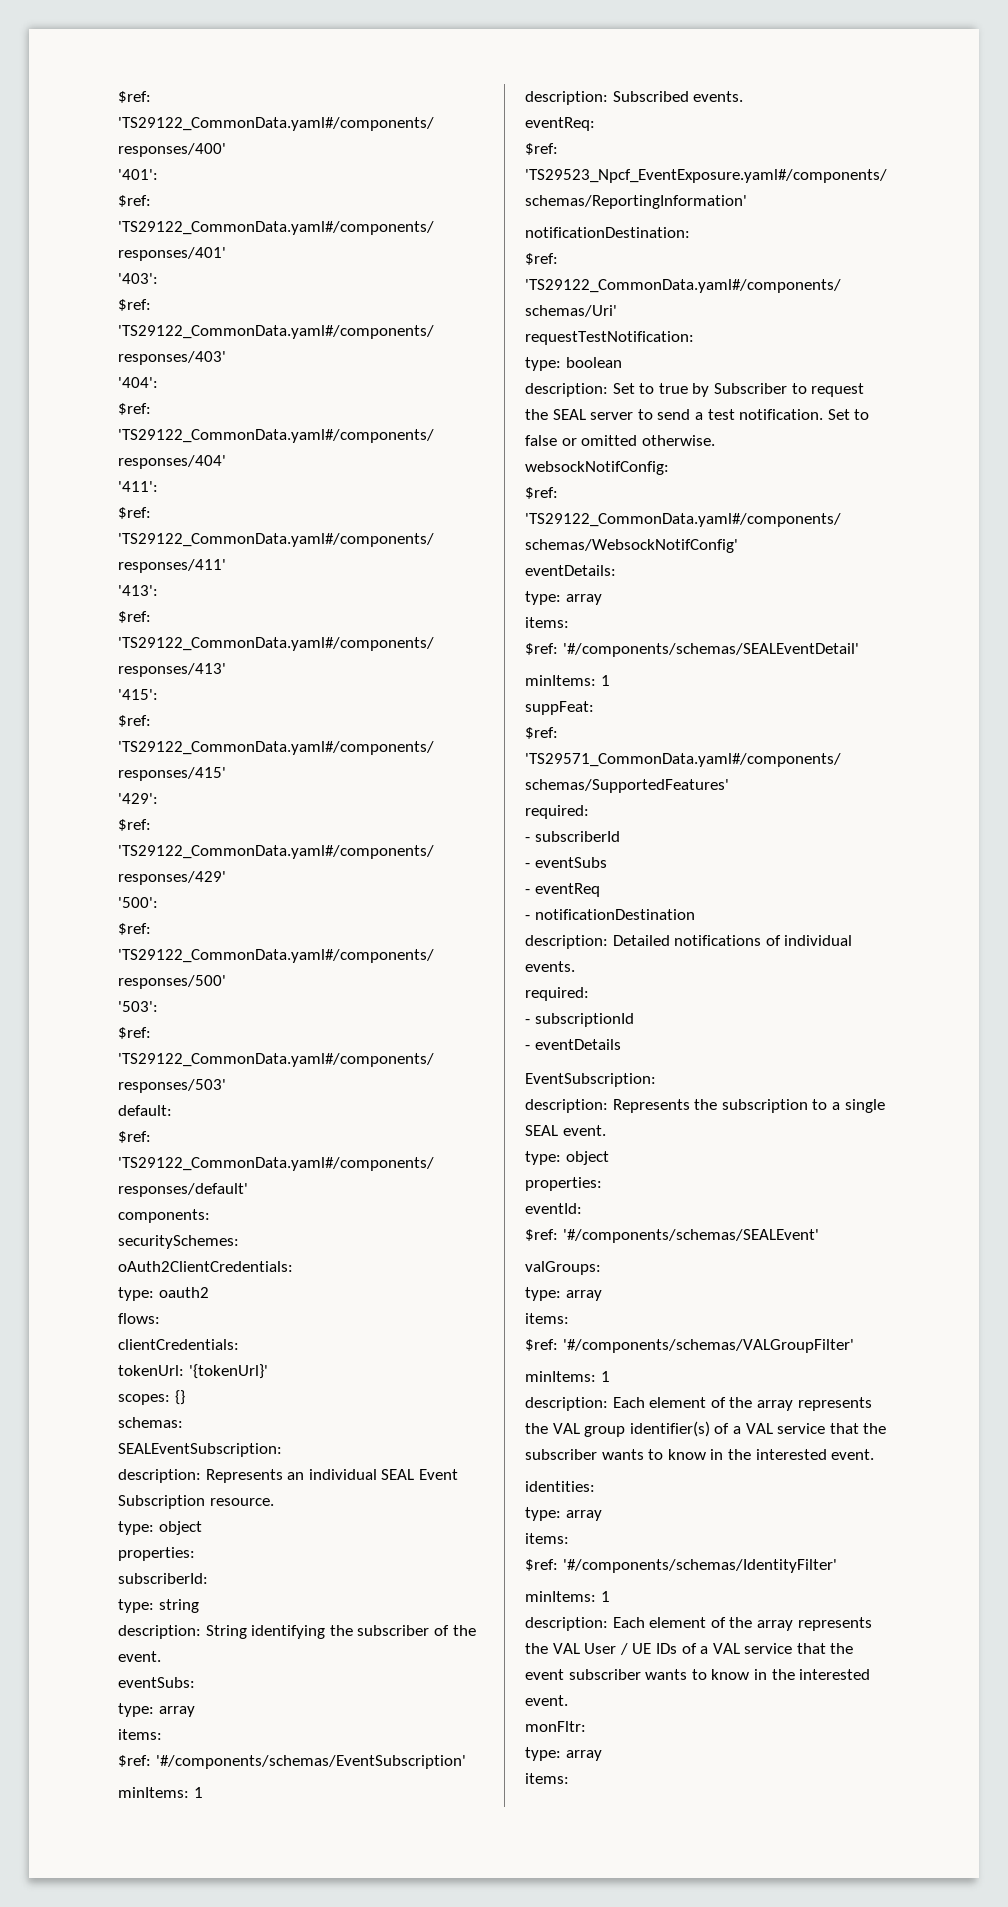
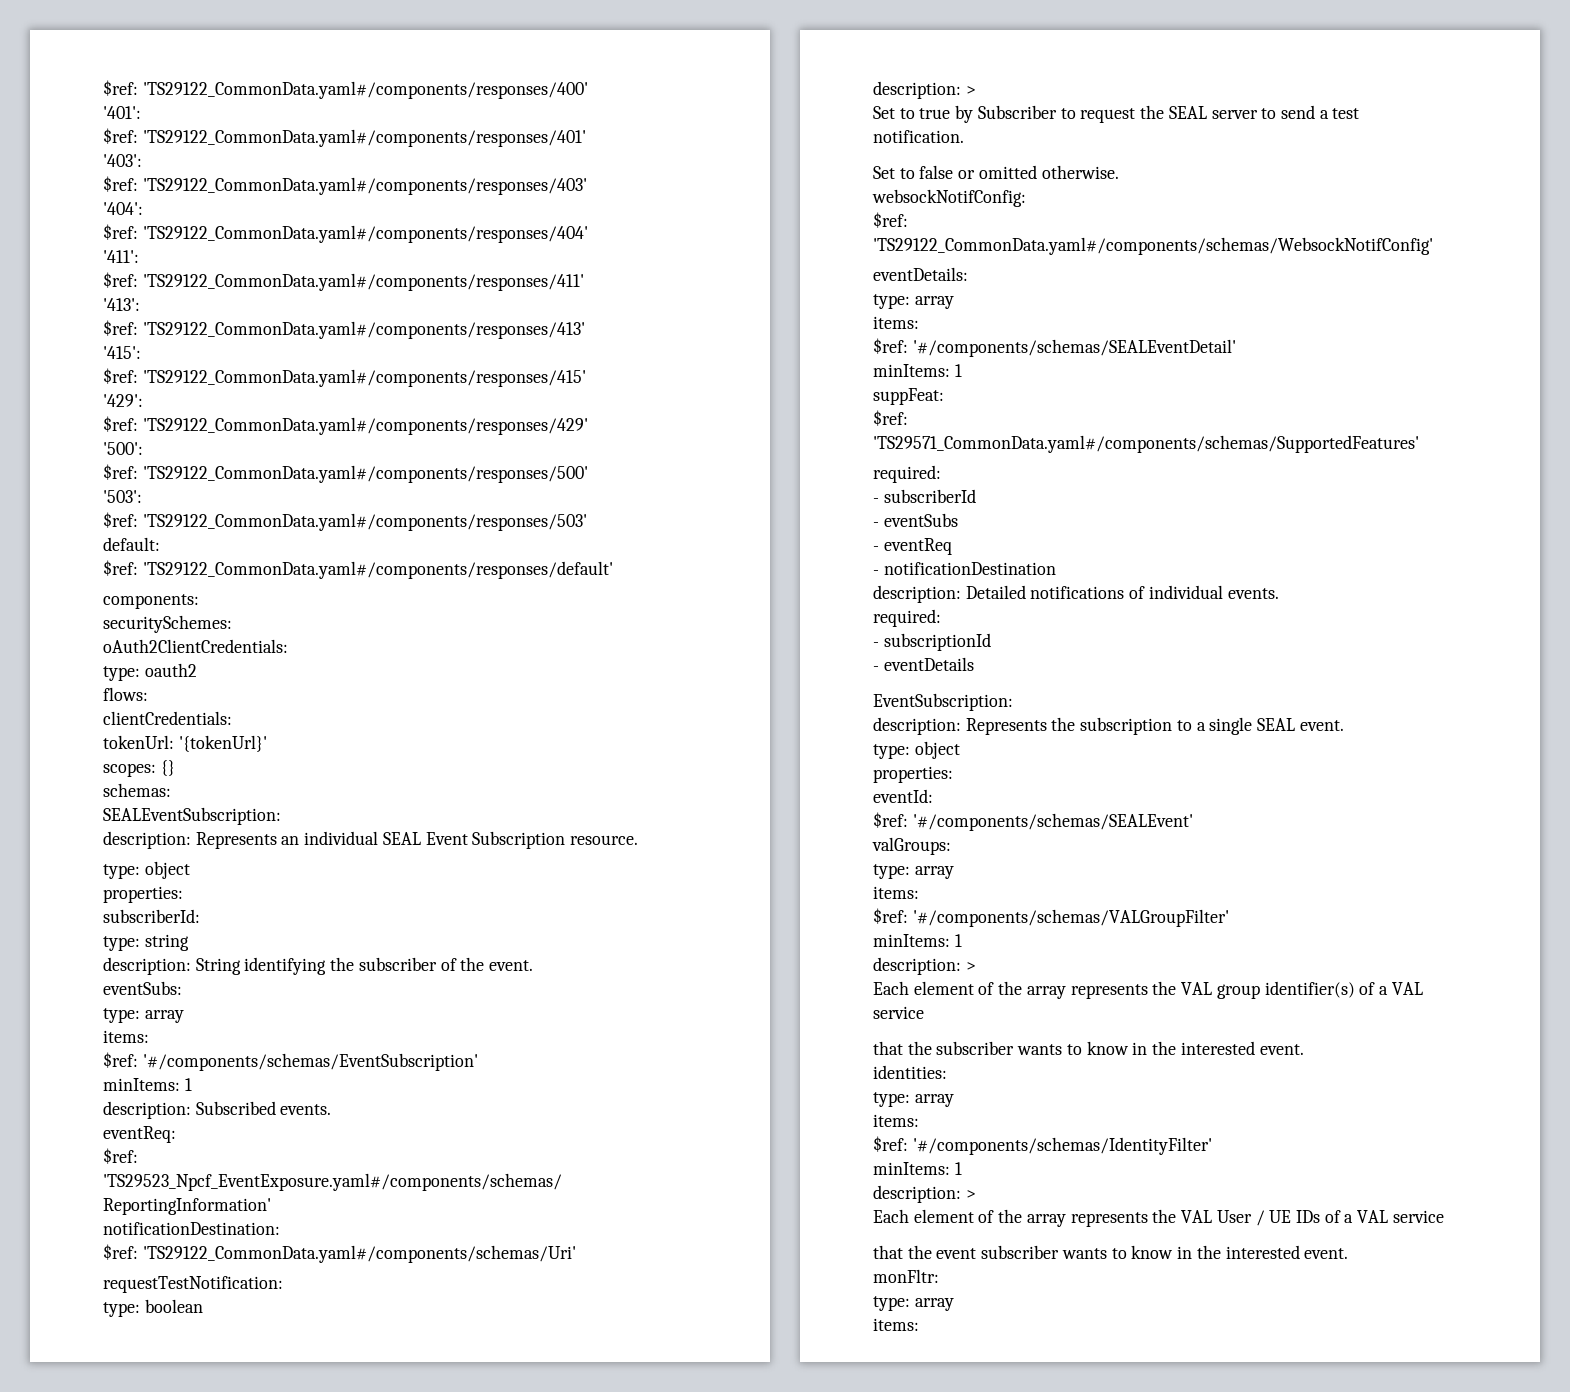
(608, 390) none -> [965,86,976,95] > //
(824, 414) none -> (964, 136) //
(608, 1404) none -> [965,962,976,971] > //
(826, 1428) none -> (924, 1012) //
(608, 1624) none -> [965,1190,976,1199] > //
(793, 1648) none -> (1444, 1216) //

